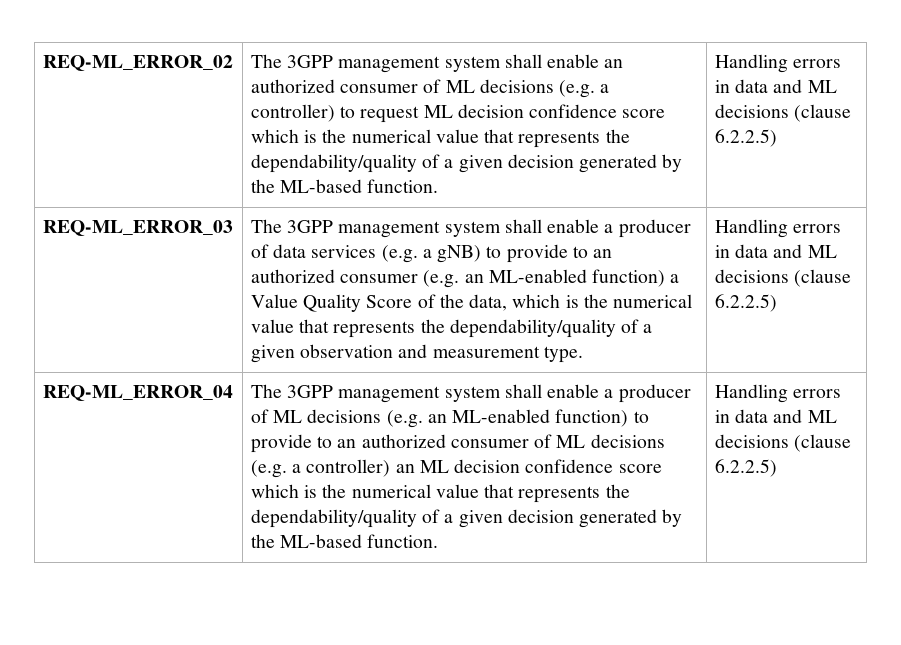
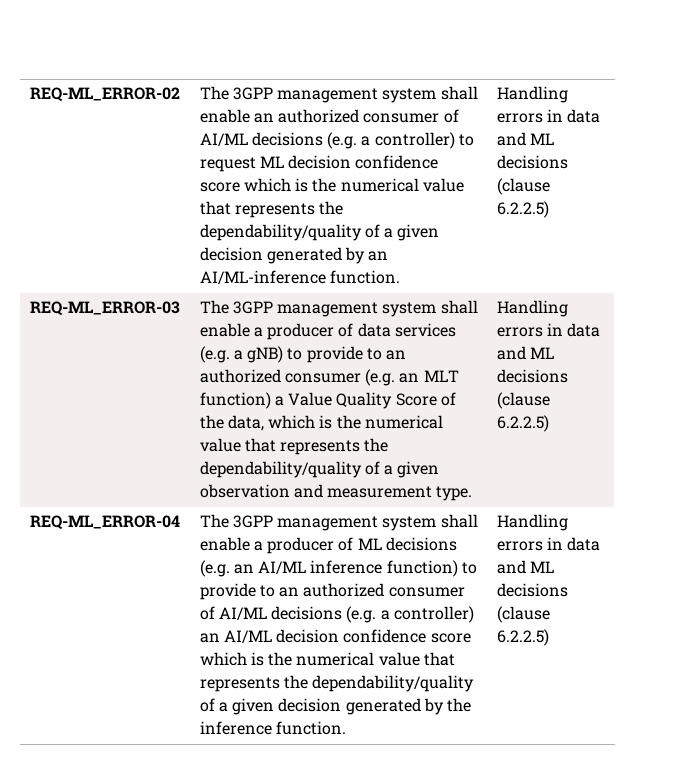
[42,55,233,71] REQ-ML_ERROR_02 -> [29,87,180,102] REQ-ML_ERROR-02
[445,80,475,93] ML -> [199,133,248,146] AI/ML
[250,179,363,193] the ML-based -> [368,251,389,261] [199,270,326,284] an AI/ML-inference
[42,220,233,236] REQ-ML_ERROR_03 -> [29,301,180,316] REQ-ML_ERROR-03
[488,269,587,283] ML-enabled -> [423,370,459,382] MLT
[42,385,233,401] REQ-ML_ERROR_04 -> [29,515,180,530] REQ-ML_ERROR-04
[452,409,551,423] ML-enabled -> [258,560,383,574] AI/ML inference
[556,435,586,448] ML -> [218,607,267,620] AI/ML
[419,460,449,473] ML -> [223,630,272,643] AI/ML
[280,534,363,548] ML-based -> [199,721,272,735] inference

